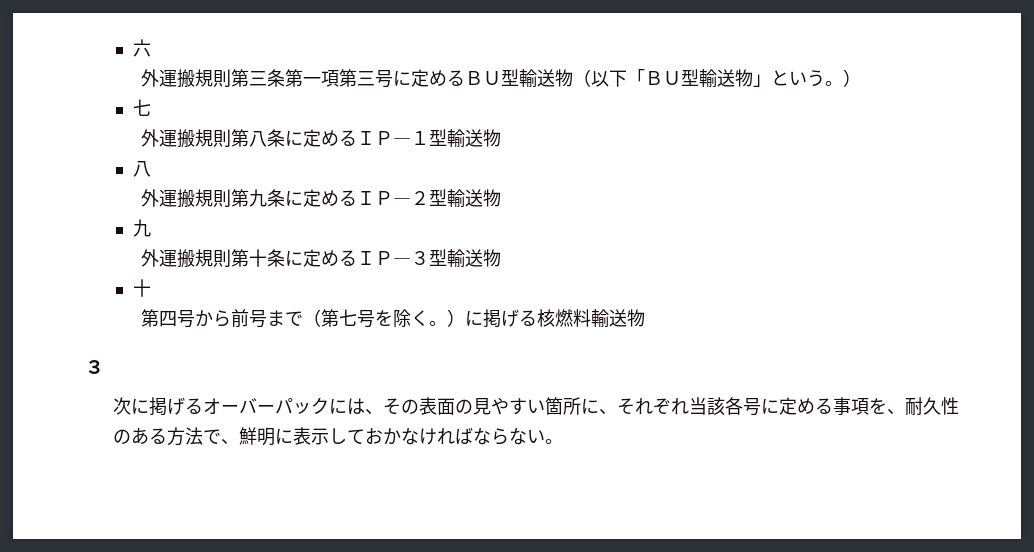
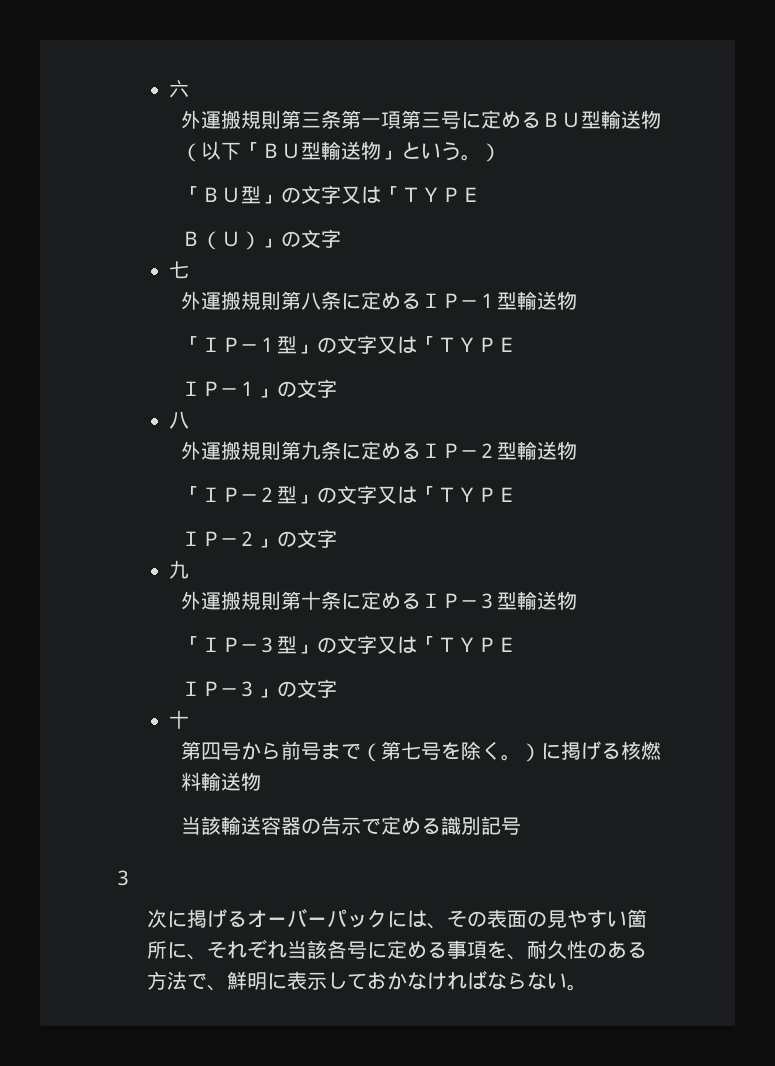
(861, 78) none -> [180,185,481,204] [180,229,341,250] // 「ＢＵ型」の文字又は「ＴＹＰＥ // Ｂ（Ｕ）」の文字
(501, 138) none -> [180,335,517,354] [180,379,337,398] // 「ＩＰ―１型」の文字又は「ＴＹＰＥ // ＩＰ―１」の文字
(501, 198) none -> [180,485,517,504] [180,529,337,548] // 「ＩＰ―２型」の文字又は「ＴＹＰＥ // ＩＰ―２」の文字
(501, 258) none -> [180,635,517,654] [180,679,337,698] // 「ＩＰ―３型」の文字又は「ＴＹＰＥ // ＩＰ―３」の文字
(645, 318) none -> [180,816,521,835] // 当該輸送容器の告示で定める識別記号

